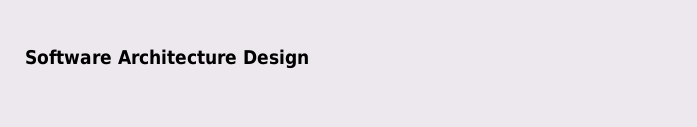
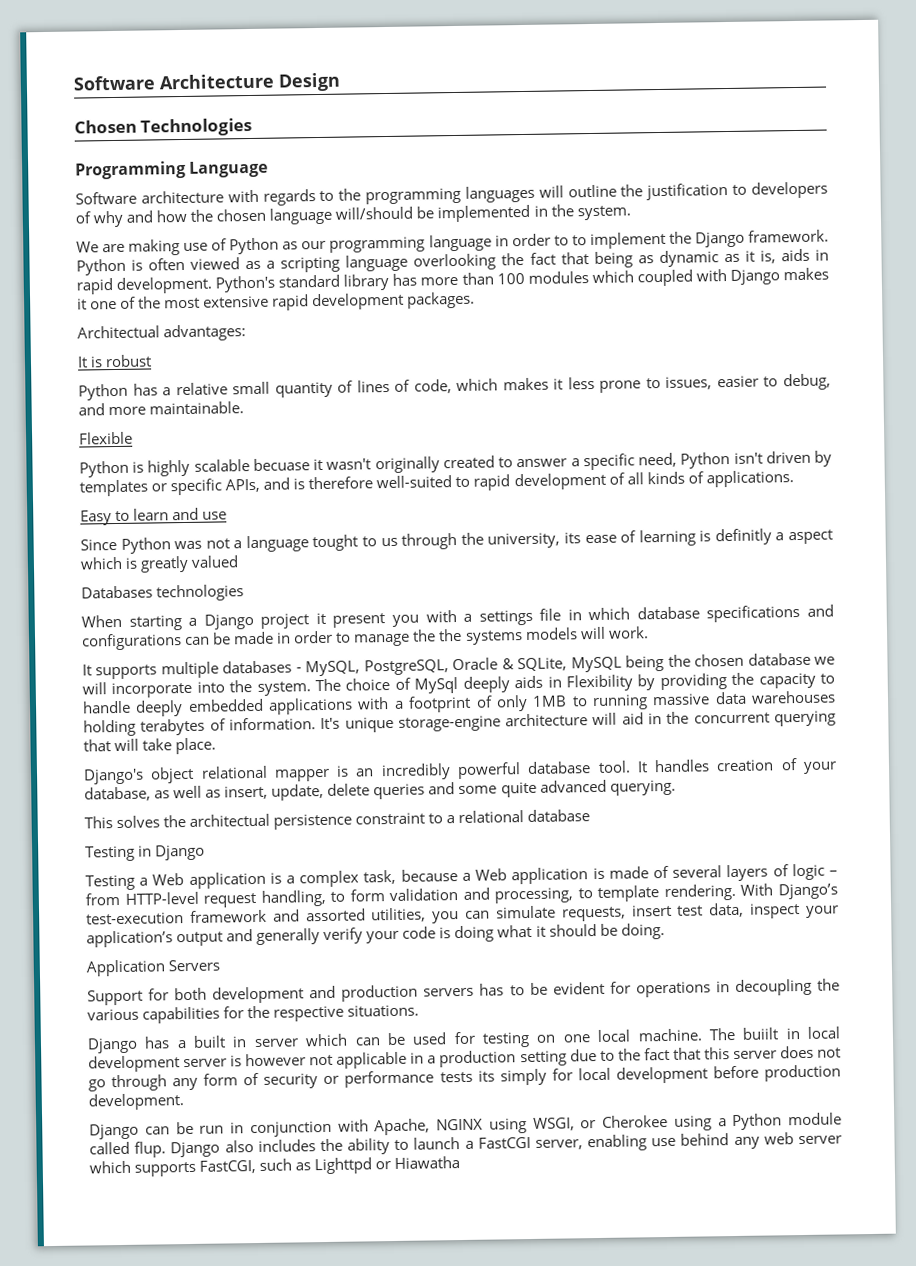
(309, 59) none -> [74,117,253,137] [75,160,269,180] [75,181,828,206] [75,204,631,228] [76,229,829,256] [76,248,830,276] [76,267,829,295] [77,291,476,311] [77,324,247,342] [77,354,153,368] [78,373,831,401] [78,401,245,416] [79,431,133,445] [79,450,833,478] [79,470,794,497] [80,507,228,526] [80,528,833,554] [80,555,240,573] [81,584,245,602] [81,604,834,631] [81,626,649,651] [82,652,835,680] [82,672,835,699] [82,690,837,717] [83,710,836,737] [83,737,217,755] [83,758,838,785] [84,779,676,802] [84,809,591,830] [85,844,206,862] [85,863,838,891] [85,883,839,908] [86,902,839,925] [86,923,665,948] [86,959,221,977] [87,978,841,1006] [87,1004,420,1024] [87,1026,840,1054] [88,1045,841,1073] [88,1064,842,1092] [88,1093,184,1111] [89,1112,842,1140] [89,1132,842,1158] [89,1156,461,1177] // Chosen Technologies // Programming Language // Software architecture with regards to the programming languages will outline the justification to developers of why and how the chosen language will/should be implemented in the system. // We are making use of Python as our programming language in order to to implement the Django framework. Python is often viewed as a scripting language overlooking the fact that being as dynamic as it is, aids in rapid development. Python's standard library has more than 100 modules which coupled with Django makes it one of the most extensive rapid development packages. // Architectual advantages: // It is robust // Python has a relative small quantity of lines of code, which makes it less prone to issues, easier to debug, and more maintainable. // Flexible // Python is highly scalable becuase it wasn't originally created to answer a specific need, Python isn't driven by templates or specific APIs, and is therefore well-suited to rapid development of all kinds of applications. // Easy to learn and use // Since Python was not a language tought to us through the university, its ease of learning is definitly a aspect which is greatly valued // Databases technologies // When starting a Django project it present you with a settings file in which database specifications and configurations can be made in order to manage the the systems models will work. // It supports multiple databases - MySQL, PostgreSQL, Oracle & SQLite, MySQL being the chosen database we will incorporate into the system. The choice of MySql deeply aids in Flexibility by providing the capacity to handle deeply embedded applications with a footprint of only 1MB to running massive data warehouses holding terabytes of information. It's unique storage-engine architecture will aid in the concurrent querying that will take place. // Django's object relational mapper is an incredibly powerful database tool. It handles creation of your database, as well as insert, update, delete queries and some quite advanced querying. // This solves the architectual persistence constraint to a relational database // Testing in Django // Testing a Web application is a complex task, because a Web application is made of several layers of logic – from HTTP-level request handling, to form validation and processing, to template rendering. With Django’s test-execution framework and assorted utilities, you can simulate requests, insert test data, inspect your application’s output and generally verify your code is doing what it should be doing. // Application Servers // Support for both development and production servers has to be evident for operations in decoupling the various capabilities for the respective situations. // Django has a built in server which can be used for testing on one local machine. The buiilt in local development server is however not applicable in a production setting due to the fact that this server does not go through any form of security or performance tests its simply for local development before production development. // Django can be run in conjunction with Apache, NGINX using WSGI, or Cherokee using a Python module called flup. Django also includes the ability to launch a FastCGI server, enabling use behind any web server which supports FastCGI, such as Lighttpd or Hiawatha

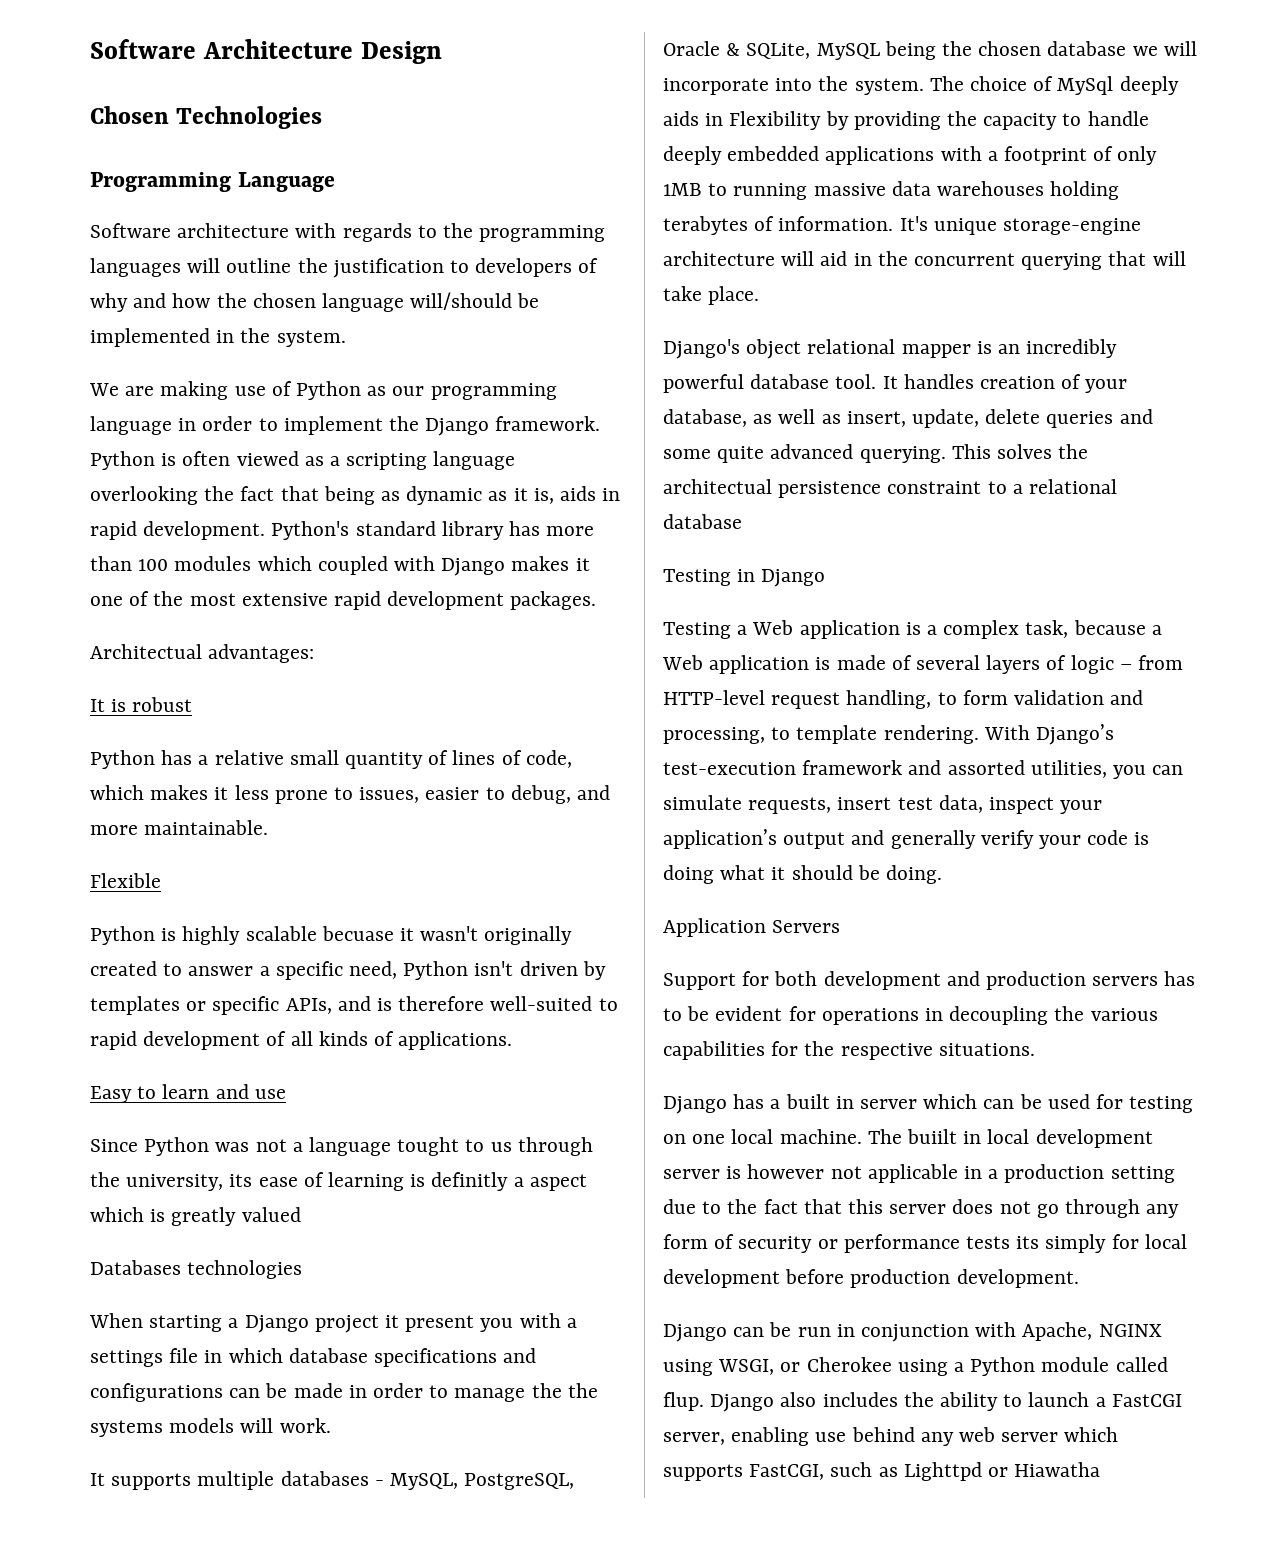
[571,235,587,246] to -> (278, 424) none
(676, 787) // -> (946, 454) none

